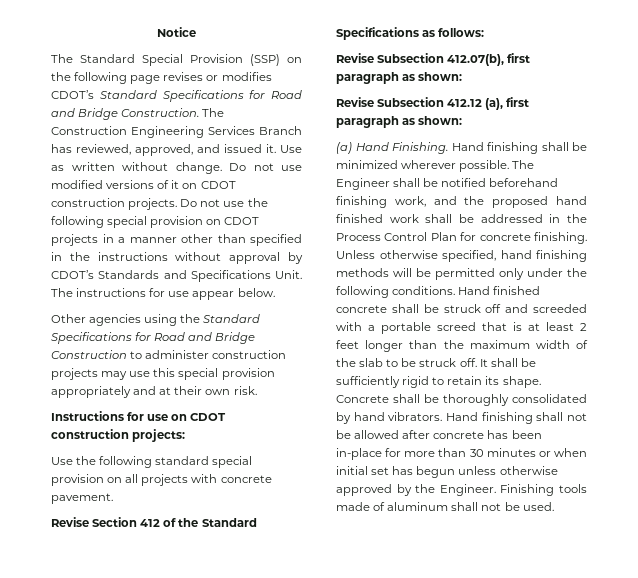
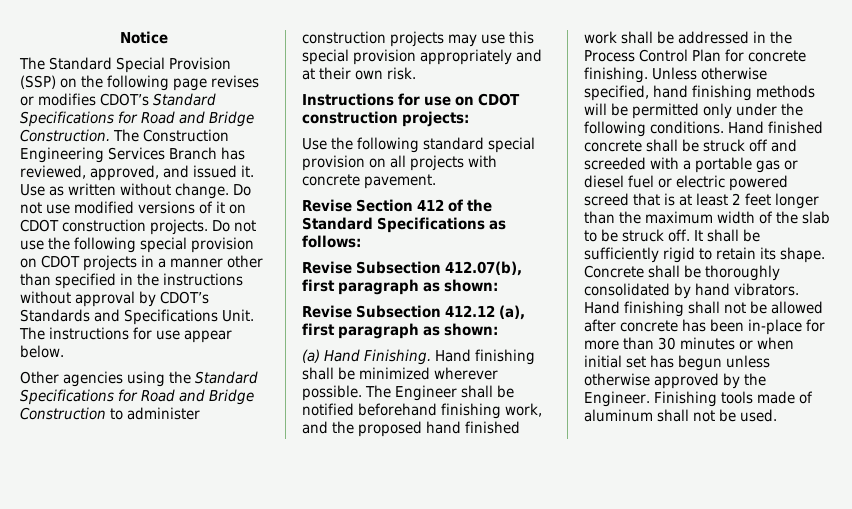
(431, 328) none -> [756,160,798,173] [584,175,788,191] gas or diesel fuel or electric powered

